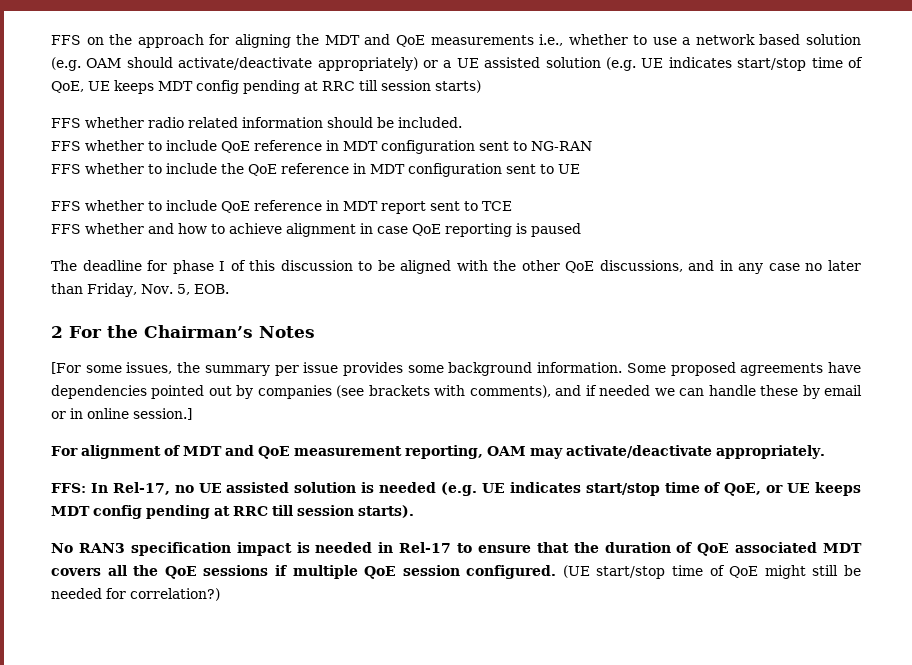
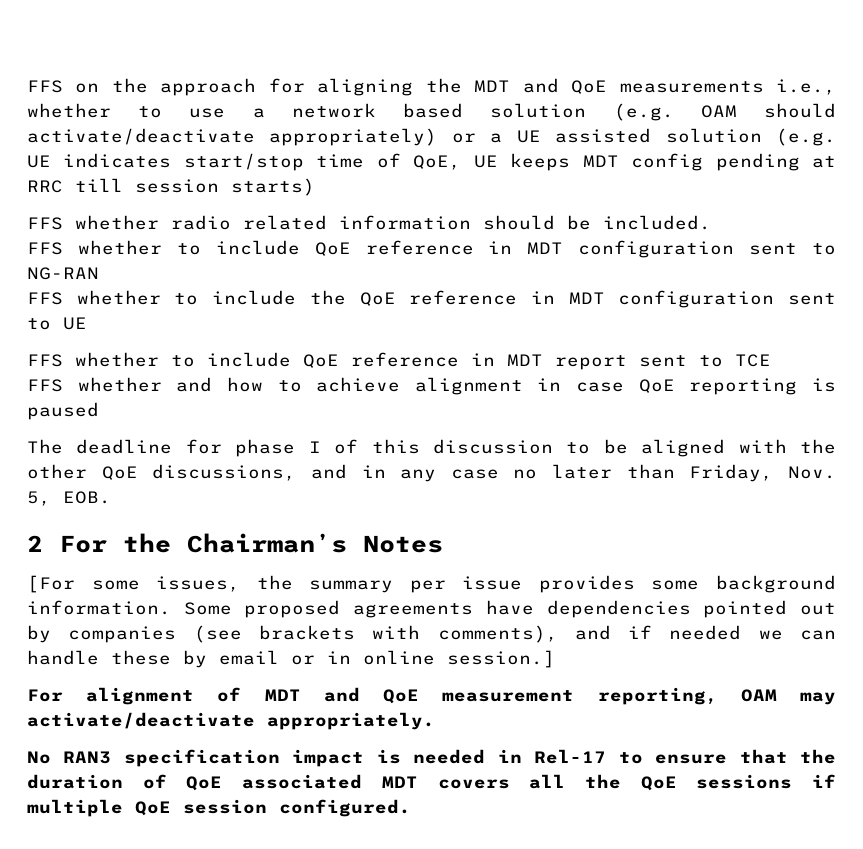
[51,482,862,496] [51,505,414,519] // FFS: In Rel-17, no UE assisted solution is needed (e.g. UE indicates start/stop time of QoE, or UE keeps MDT config pending at RRC till session starts). -> (435, 721) none
[562,565,862,579] [51,588,220,601] (UE start/stop time of QoE might still be needed for correlation?) -> (411, 808) none

